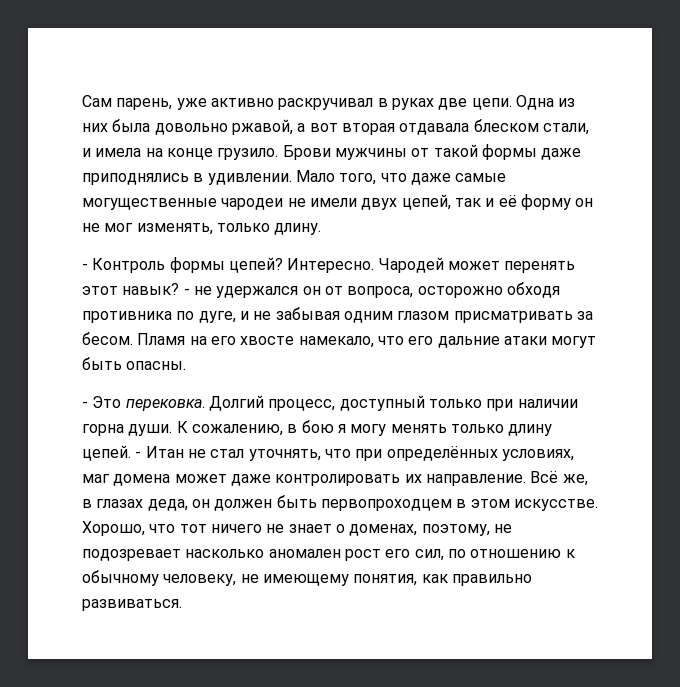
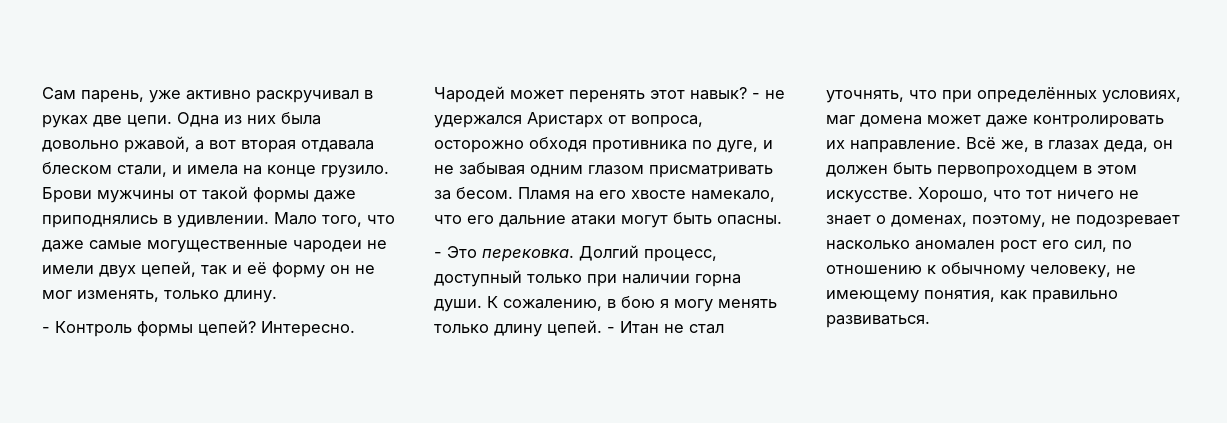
[302,286,321,295] он -> [527,112,603,128] Аристарх

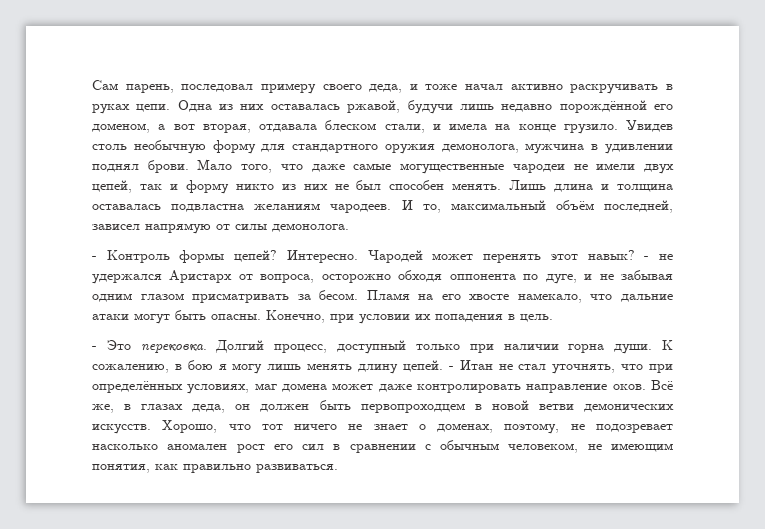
[149,90,359,103] уже активно раскручивал -> [181,83,659,94] последовал примеру своего деда, и тоже начал активно раскручивать
[93,115,122,127] две -> (130, 109) none
[281,112,321,125] [42,136,190,153] была довольно ржавой, -> [270,100,674,114] [92,123,150,133] оставалась ржавой, будучи лишь недавно порождённой его доменом,
[241,140,296,153] вторая -> [202,124,251,133] вторая,
[42,186,356,203] [42,215,269,228] Брови мужчины от такой формы даже приподнялись в удивлении. -> [626,120,673,132] [92,140,673,154] [92,160,189,173] Увидев столь необычную форму для стандартного оружия демонолога, мужчина в удивлении поднял брови.
[247,262,375,278] [42,290,277,303] её форму он не мог изменять, только длину. -> [185,180,674,194] [92,200,673,213] [92,223,349,234] форму никто из них не был способен менять. Лишь длина и толщина оставалась подвластна желаниям чародеев. И то, максимальный объём последней, зависел напрямую от силы демонолога.
[592,140,687,153] противника -> [449,274,516,280] оппонента
[467,215,494,224] его -> (613, 297) none
(782, 220) none -> [266,310,553,324] Конечно, при условии их попадения в цель.
[718,299,777,308] [434,324,489,333] менять только -> [267,363,353,370] лишь менять
[826,140,961,153] их направление. -> [526,384,646,393] направление оков.
[1097,165,1137,174] [826,190,913,203] этом искусстве. -> [491,400,674,412] [92,424,151,434] новой ветви демонических искусств.
[1074,240,1132,252] [826,262,1136,278] [826,290,919,303] сил, по отношению к обычному человеку, не имеющему -> [302,440,673,453] сил в сравнении с обычным человеком, не имеющим

